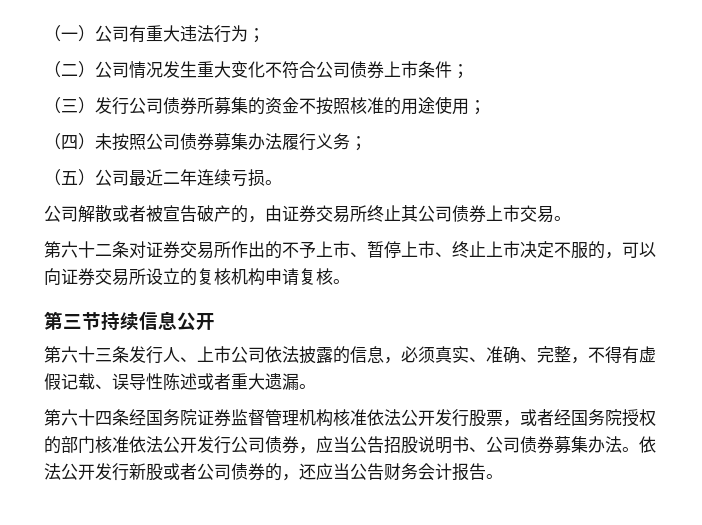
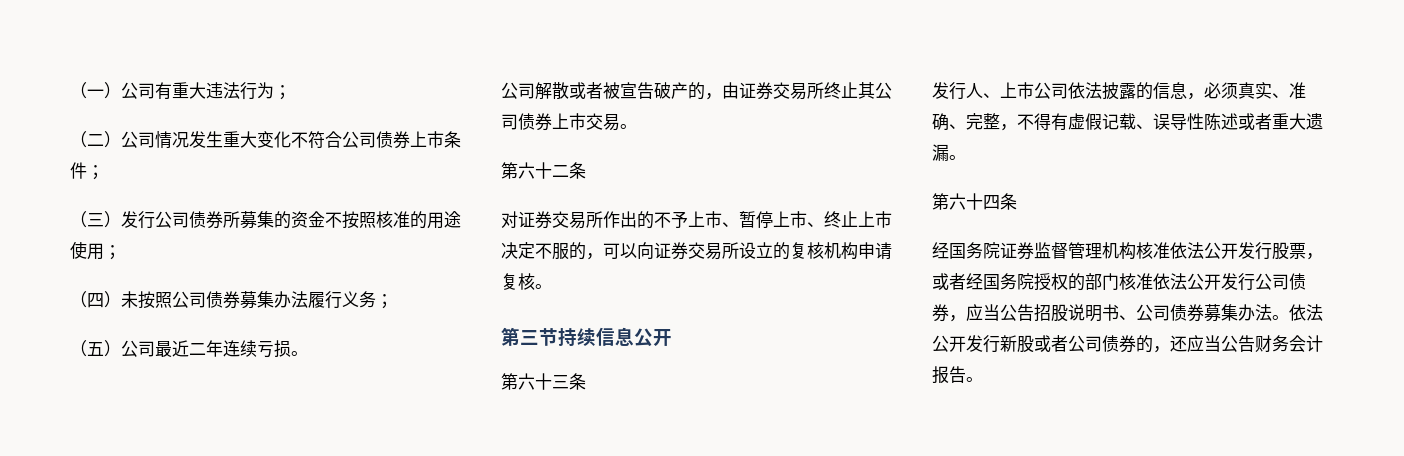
(129, 249) none -> (586, 170) //
(129, 354) none -> (586, 381) //
(129, 417) none -> (1017, 201) //

